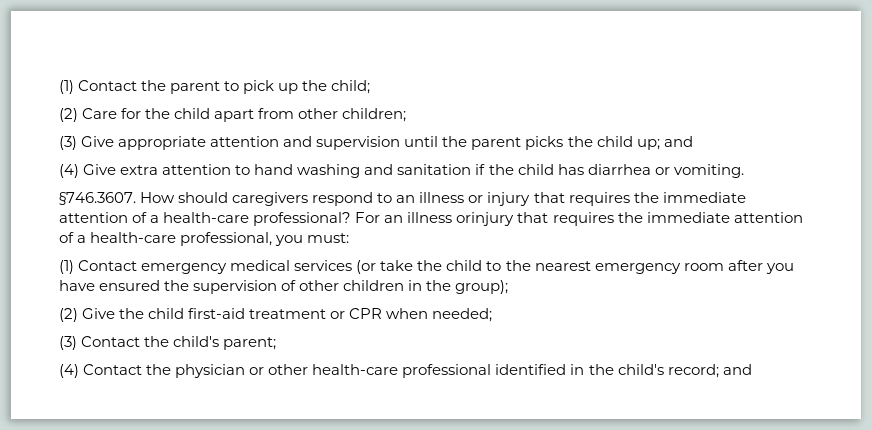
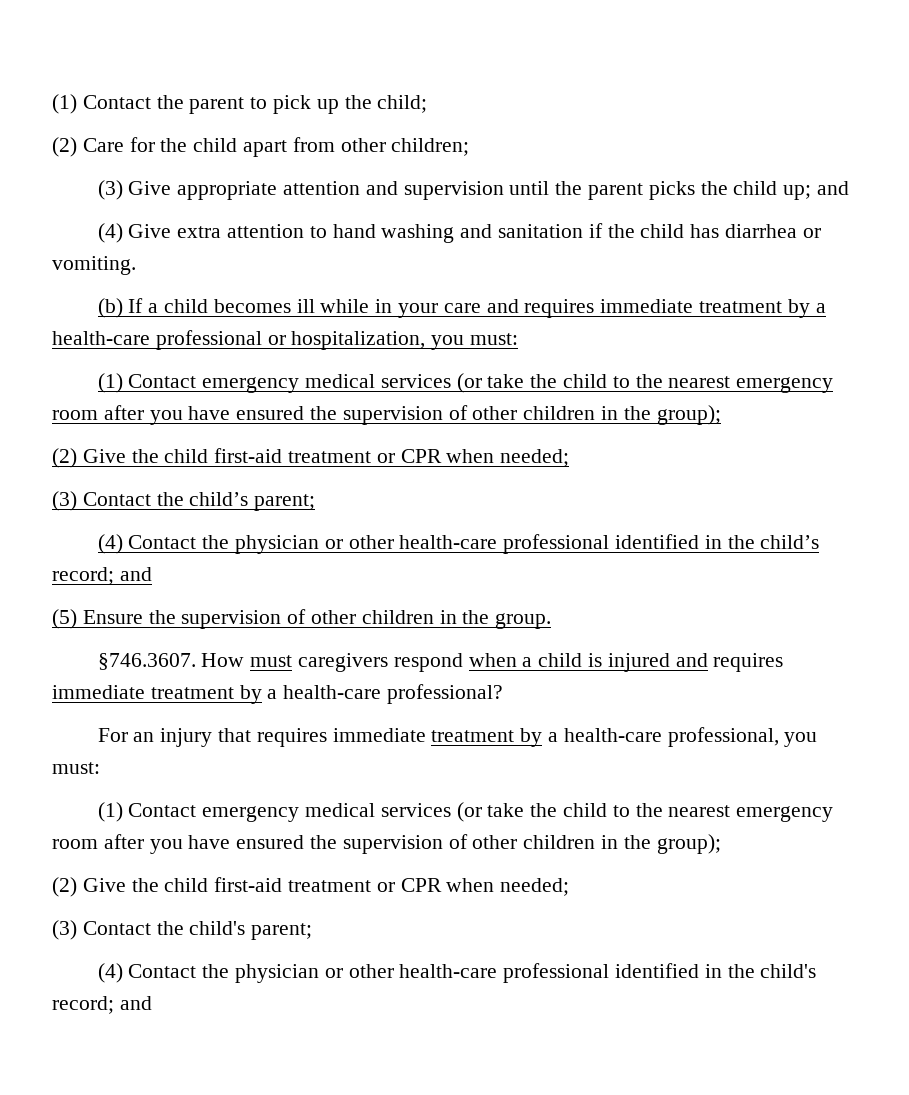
(744, 171) none -> [97,298,826,318] [52,330,519,350] [97,373,834,393] [52,405,721,425] [52,448,570,468] [52,491,316,511] [97,534,820,554] [52,567,152,585] [52,609,552,629] // (b) If a child becomes ill while in your care and requires immediate treatment by a health-care professional or hospitalization, you must: // (1) Contact emergency medical services (or take the child to the nearest emergency room after you have ensured the supervision of other children in the group); // (2) Give the child first-aid treatment or CPR when needed; // (3) Contact the child’s parent; // (4) Contact the physician or other health-care professional identified in the child’s record; and // (5) Ensure the supervision of other children in the group.
[178,192,229,203] should -> [250,655,293,667] must
[377,192,746,206] [59,212,803,226] [59,232,74,243] to an illness or injury that requires the immediate attention of a health-care professional? For an illness orinjury that requires the immediate attention of -> [468,653,784,672] [52,684,504,704] [97,728,543,747] when a child is injured and requires immediate treatment by a health-care professional? // For an injury that requires immediate treatment by

